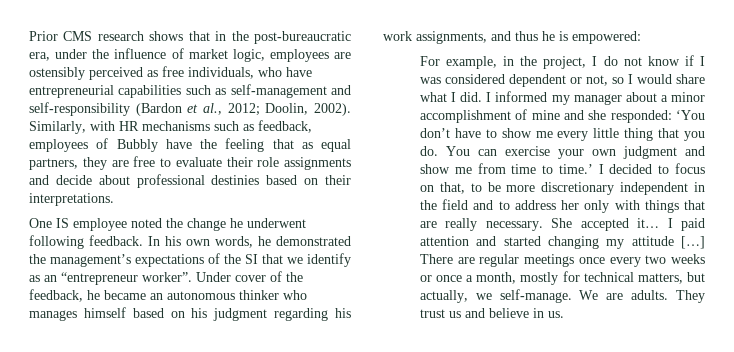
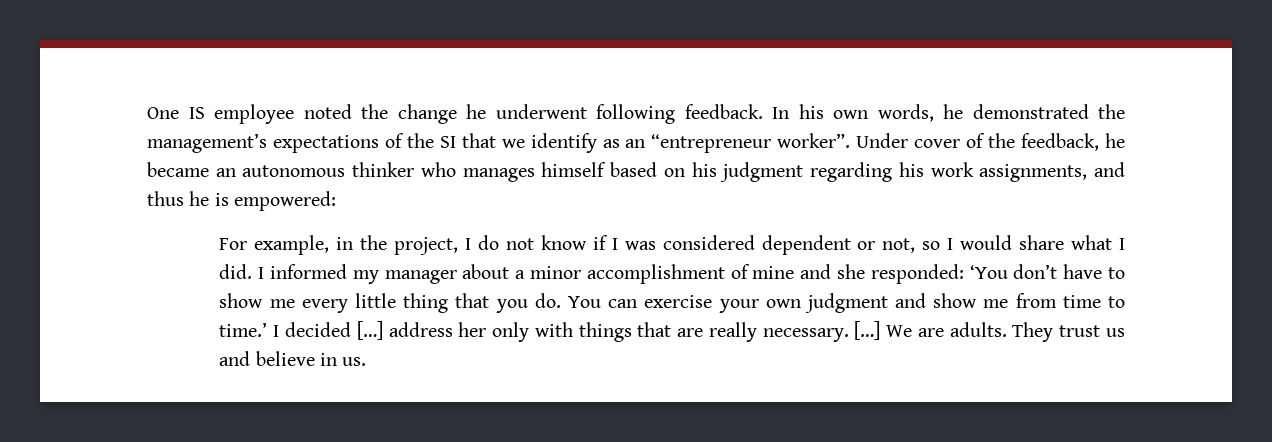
[29,31,351,44] [29,48,351,62] [29,66,312,80] [29,84,351,98] [29,102,351,116] [29,120,312,134] [29,138,351,152] [29,156,351,170] [29,174,351,188] [29,193,114,206] Prior CMS research shows that in the post-bureaucratic era, under the influence of market logic, employees are ostensibly perceived as free individuals, who have entrepreneurial capabilities such as self-management and self-responsibility (Bardon et al., 2012; Doolin, 2002). Similarly, with HR mechanisms such as feedback, employees of Bubbly have the feeling that as equal partners, they are free to evaluate their role assignments and decide about professional destinies based on their interpretations. // -> (147, 113) none
[658,163,705,174] [419,182,705,195] [419,199,510,210] to focus on that, to be more discretionary independent in the field and to -> [356,321,383,340] […]
[551,218,705,231] [419,236,705,249] [419,254,705,267] [419,271,705,285] [419,289,572,303] She accepted it… I paid attention and started changing my attitude […] There are regular meetings once every two weeks or once a month, mostly for technical matters, but actually, we self-manage. -> [854,321,881,340] […]

